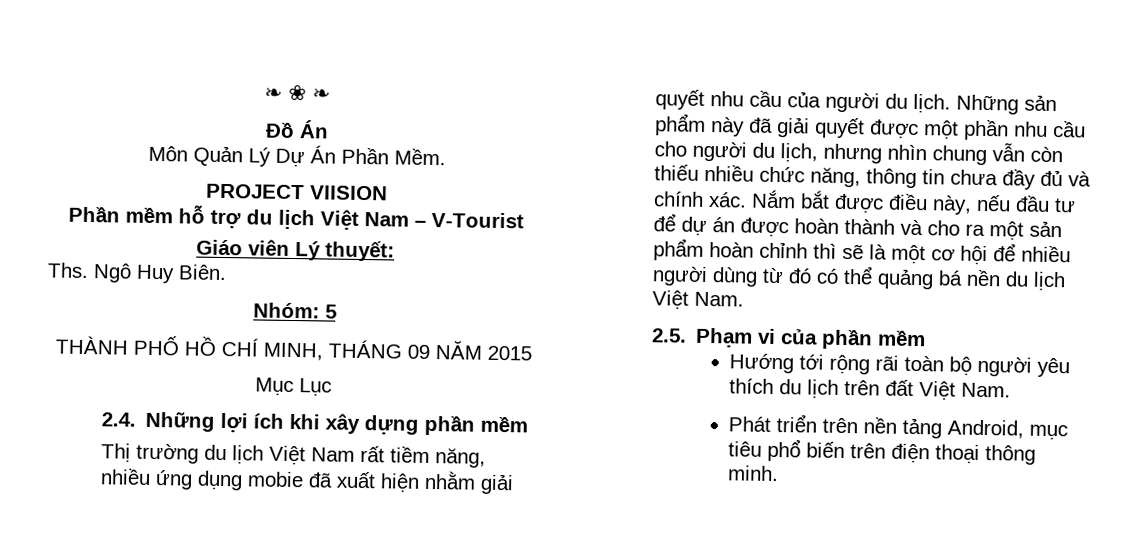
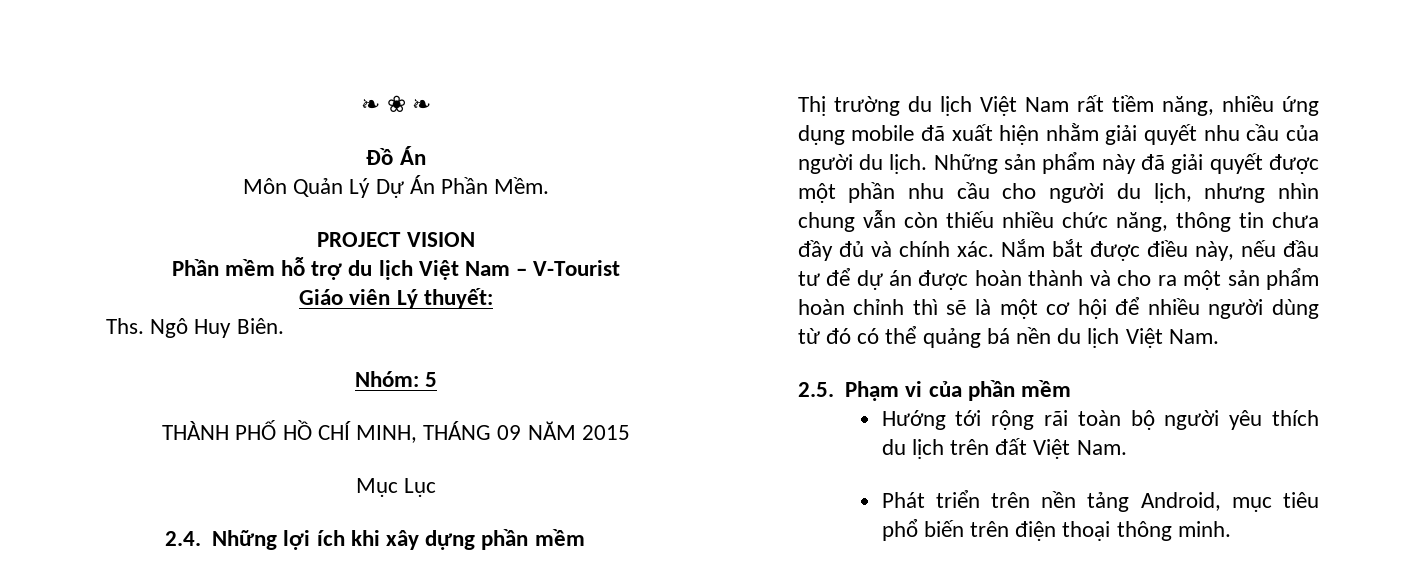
[309,185,388,201] VIISION -> [406,232,475,247] VISION
[246,471,304,488] mobie -> [851,125,915,141] mobile

